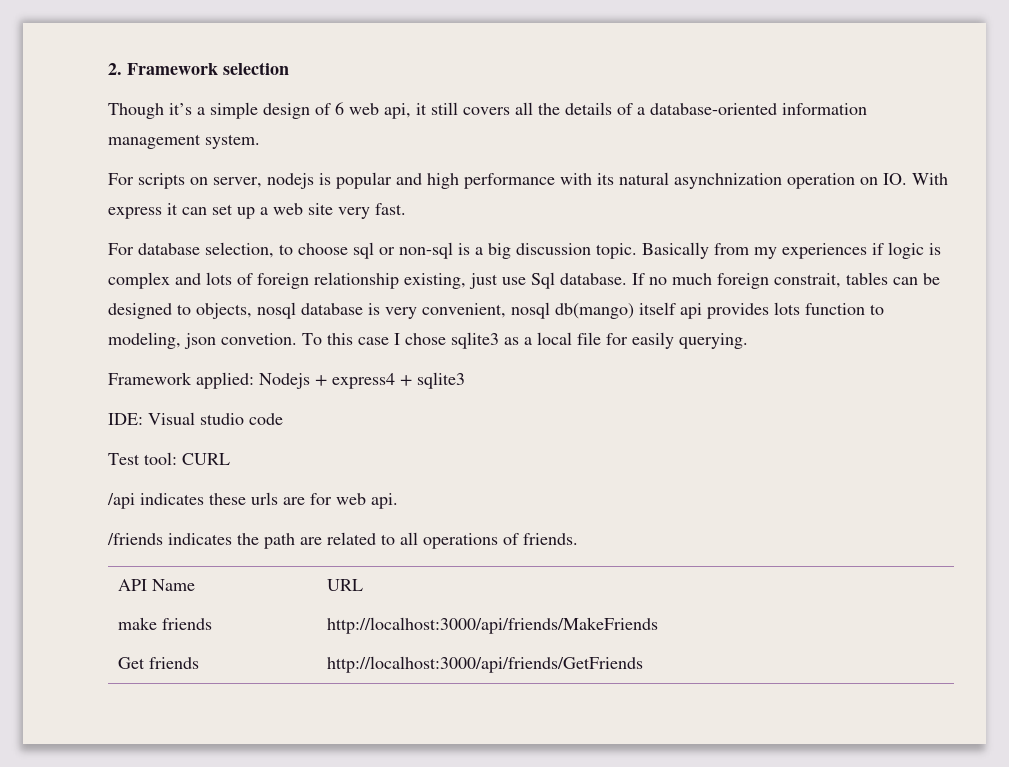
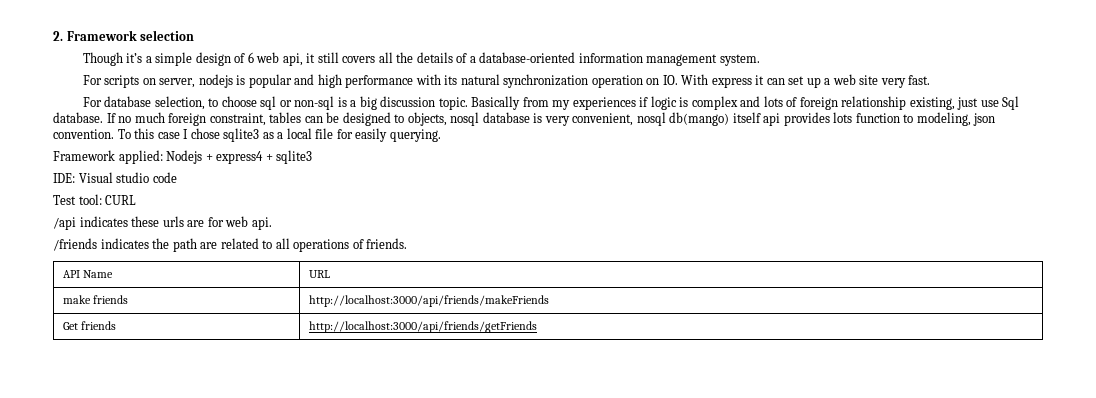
[674,173,782,189] asynchnization -> [503,74,589,88] synchronization
[774,273,841,288] constrait, -> [209,113,266,126] constraint,
[221,333,297,345] convetion. -> [53,129,114,139] convention.
[326,617,658,634] http://localhost:3000/api/friends/MakeFriends -> [308,295,549,307] http://localhost:3000/api/friends/makeFriends
[326,656,643,673] http://localhost:3000/api/friends/GetFriends -> [308,321,537,333] http://localhost:3000/api/friends/getFriends

